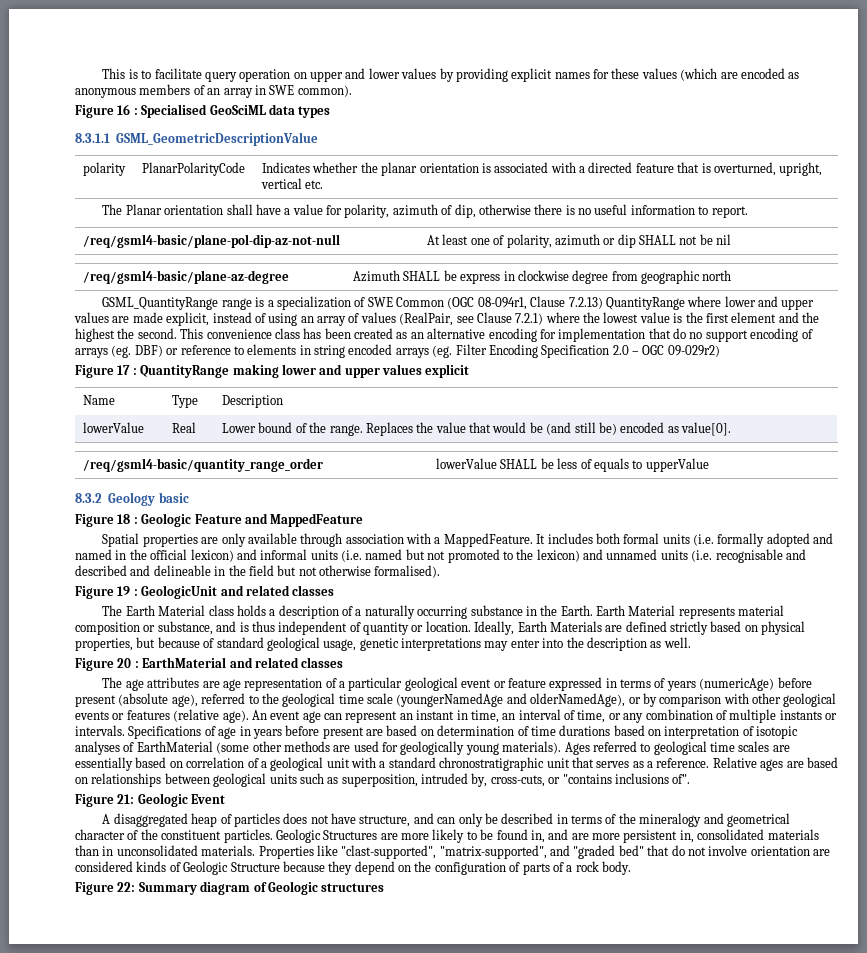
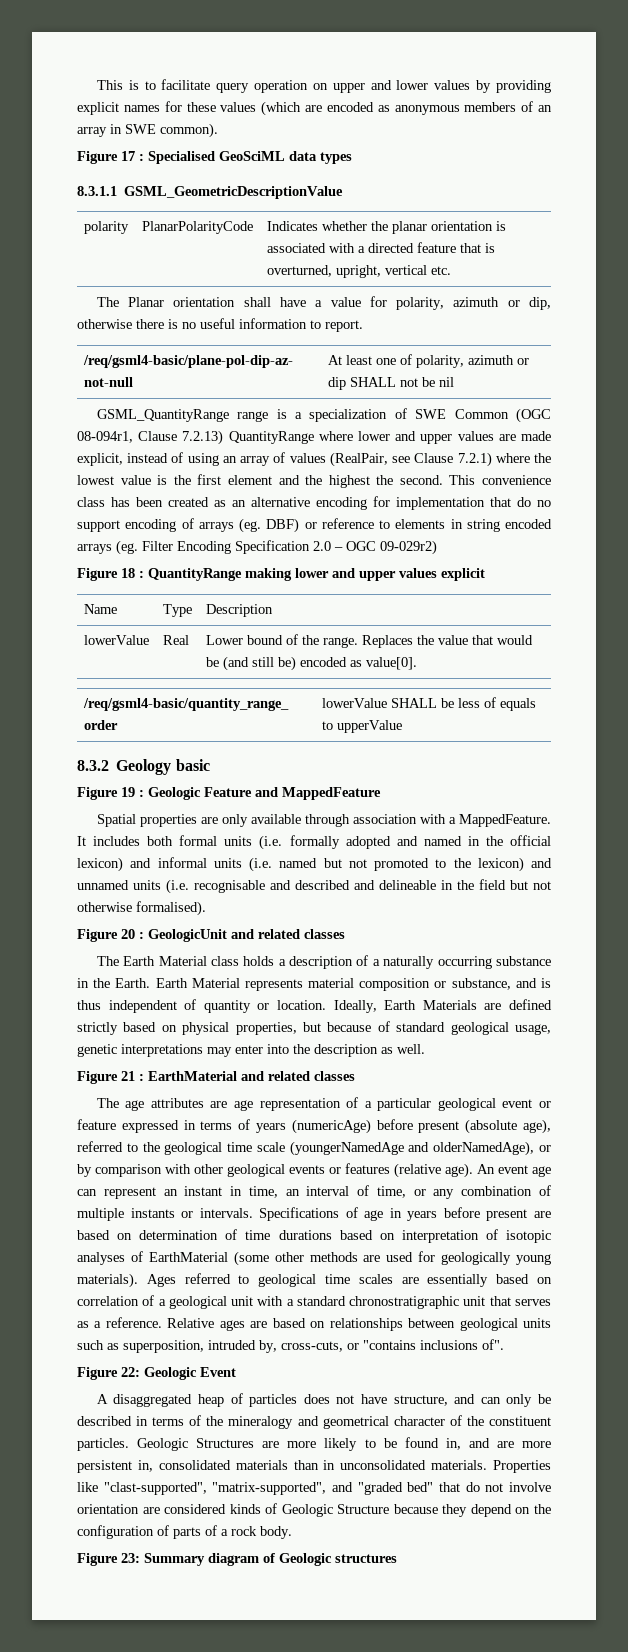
[117,104,131,115] 16 -> [121,151,135,161] 17
[441,205,453,215] of -> [507,300,520,307] or
[83,270,290,284] [353,270,732,284] // /req/gsml4-basic/plane-az-degree | Azimuth SHALL be express in clockwise degree from geographic north -> (454, 382) none
[117,365,131,375] 17 -> [121,568,135,578] 18
[117,514,131,524] 18 -> [121,787,135,797] 19
[117,586,131,596] 19 -> [121,929,135,939] 20
[117,658,132,668] 20 -> [121,1071,135,1081] 21
[117,794,135,804] 21: -> [121,1367,140,1377] 22:
[117,882,136,892] 22: -> [121,1553,140,1563] 23:

